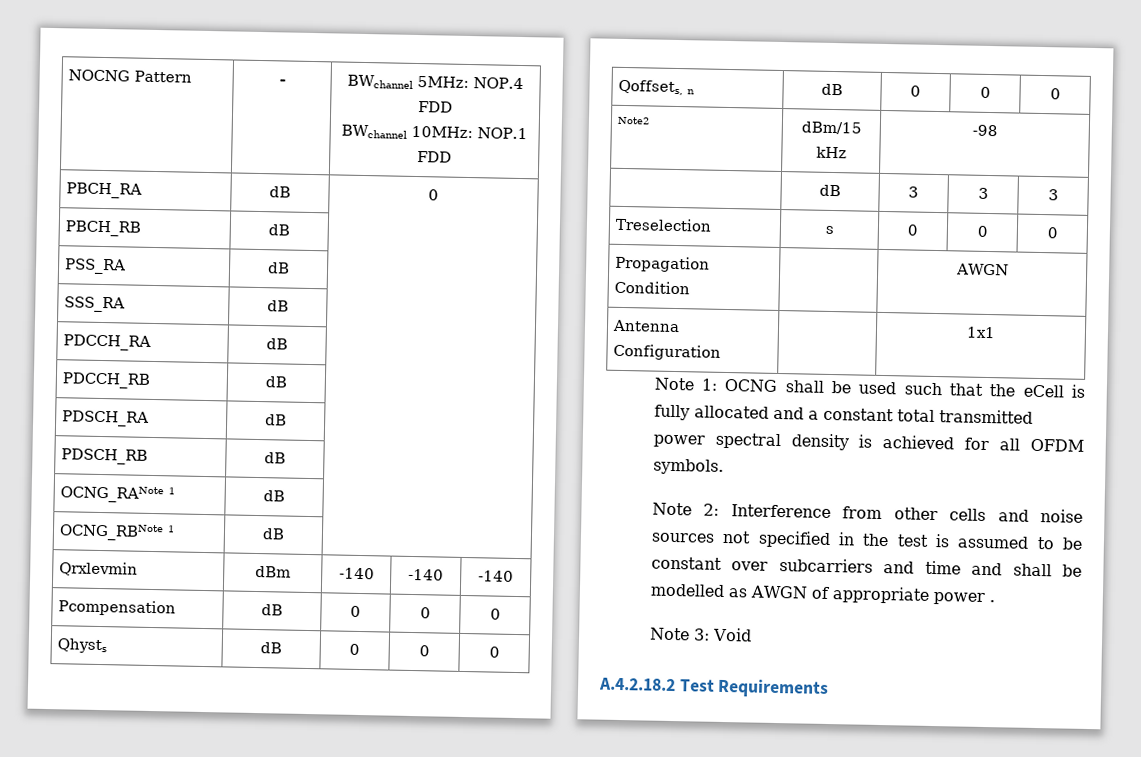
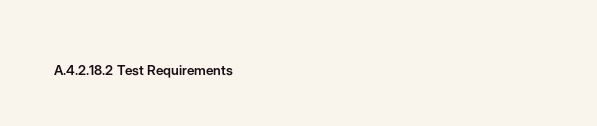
[68,69,193,83] [278,79,286,85] [347,74,525,90] [418,101,453,113] [341,124,529,140] [417,151,452,163] [66,182,143,199] [269,186,291,198] [428,189,439,201] [65,220,142,237] [268,224,290,236] [64,258,127,275] [267,262,290,274] [64,296,126,313] [267,300,289,312] [63,334,152,351] [266,338,288,350] [62,372,152,389] [265,376,287,388] [62,410,150,427] [265,414,287,426] [61,448,149,465] [264,452,286,464] [60,485,176,504] [263,490,285,502] [59,523,176,542] [262,528,285,540] [59,561,139,577] [255,565,291,578] [338,567,375,580] [408,568,444,581] [478,570,514,582] [58,599,177,617] [261,604,283,616] [350,605,361,618] [419,607,431,619] [489,608,501,620] [57,638,108,654] [260,642,282,654] [349,643,360,656] [418,645,430,657] [488,646,500,658] [618,79,696,96] [821,83,843,96] [910,85,921,97] [979,86,991,99] [1049,88,1061,100] [617,116,651,125] [800,121,862,135] [815,146,847,159] [971,124,998,137] [819,184,841,197] [908,186,919,198] [977,187,989,199] [1047,189,1059,201] [615,217,713,232] [824,225,834,235] [907,224,919,236] [976,225,989,237] [1046,227,1058,239] [615,255,711,273] [614,280,691,295] [955,263,1009,276] [612,319,681,333] [613,343,722,361] [966,326,996,339] [653,377,1085,398] [653,404,1033,424] [652,432,1084,452] [652,458,724,475] [651,502,1083,523] [650,530,1083,550] [650,556,1082,577] [649,583,995,605] [649,627,752,642] NOCNG Pattern | - | BWchannel 5MHz: NOP.4 FDD // BWchannel 10MHz: NOP.1 FDD // PBCH_RA | dB | 0 // PBCH_RB | dB | // PSS_RA | dB | // SSS_RA | dB | // PDCCH_RA | dB | // PDCCH_RB | dB | // PDSCH_RA | dB | // PDSCH_RB | dB | // OCNG_RANote 1 | dB | // OCNG_RBNote 1 | dB | // Qrxlevmin | dBm | -140 | -140 | -140 // Pcompensation | dB | 0 | 0 | 0 // Qhysts | dB | 0 | 0 | 0 // Qoffsets, n | dB | 0 | 0 | 0 // Note2 | dBm/15 kHz | -98 // | dB | 3 | 3 | 3 // Treselection | s | 0 | 0 | 0 // Propagation Condition | | AWGN // Antenna Configuration | | 1x1 // Note 1: OCNG shall be used such that the eCell is fully allocated and a constant total transmitted power spectral density is achieved for all OFDM symbols. // Note 2: Interference from other cells and noise sources not specified in the test is assumed to be constant over subcarriers and time and shall be modelled as AWGN of appropriate power . // Note 3: Void // -> (54, 70) none

